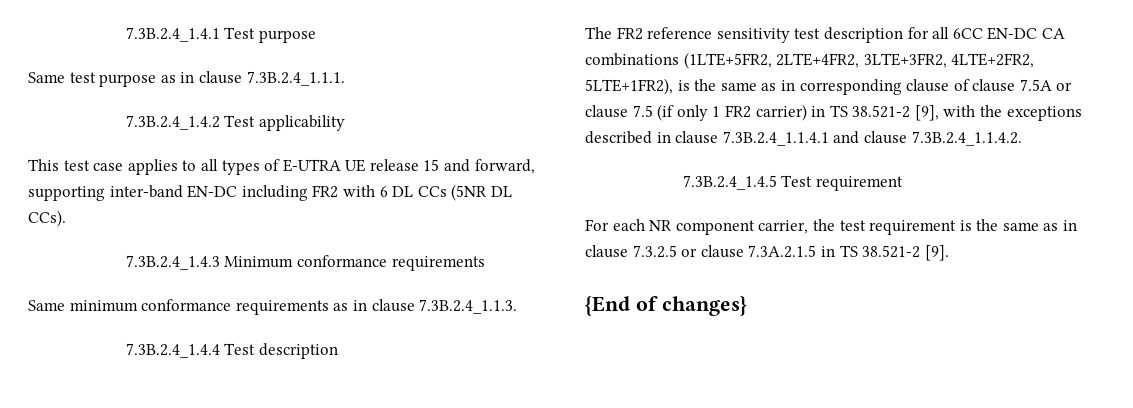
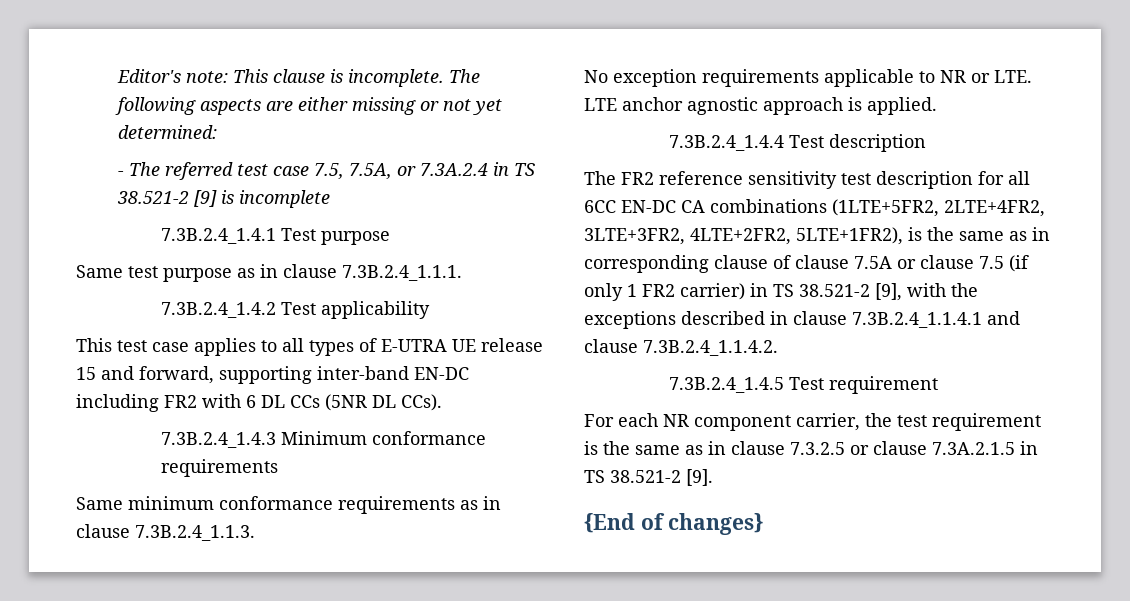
(125, 34) none -> [117,69,481,87] [115,97,503,115] [118,125,218,139] [118,162,536,180] [117,190,331,208] Editor's note: This clause is incomplete. The following aspects are either missing or not yet determined: // - The referred test case 7.5, 7.5A, or 7.3A.2.4 in TS 38.521-2 [9] is incomplete //
(518, 306) none -> [584,69,1032,87] [584,97,937,115] // No exception requirements applicable to NR or LTE. LTE anchor agnostic approach is applied.

